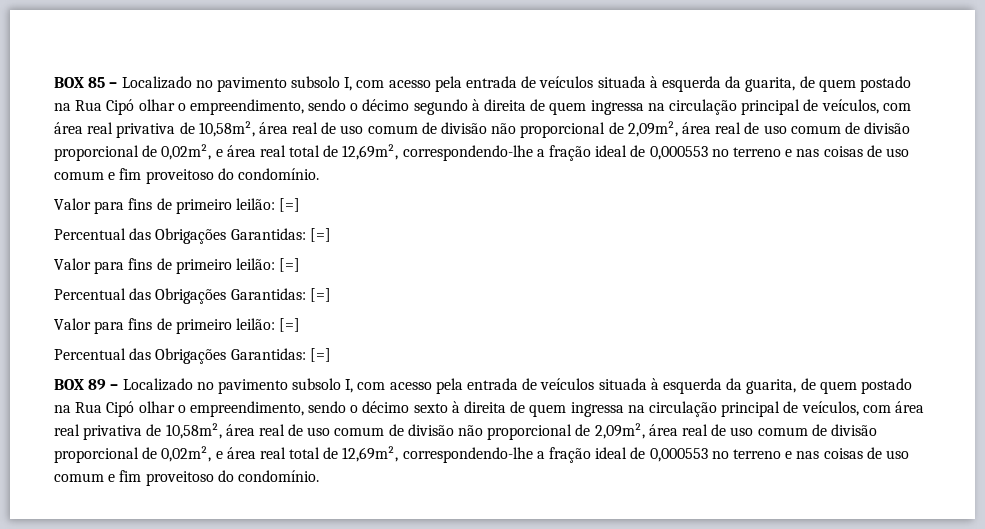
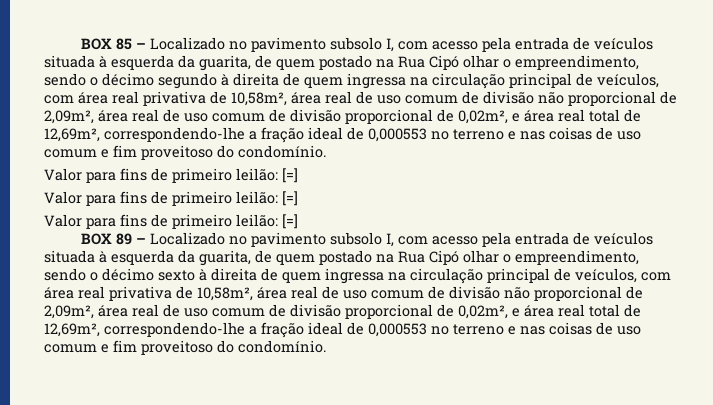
[54,228,331,244] [54,258,301,274] [54,288,331,304] [54,318,301,334] [54,348,331,364] Percentual das Obrigações Garantidas: [=] // Valor para fins de primeiro leilão: [=] // Percentual das Obrigações Garantidas: [=] // Valor para fins de primeiro leilão: [=] // Percentual das Obrigações Garantidas: [=] -> [44,191,298,206] [44,214,298,229] Valor para fins de primeiro leilão: [=] // Valor para fins de primeiro leilão: [=]

